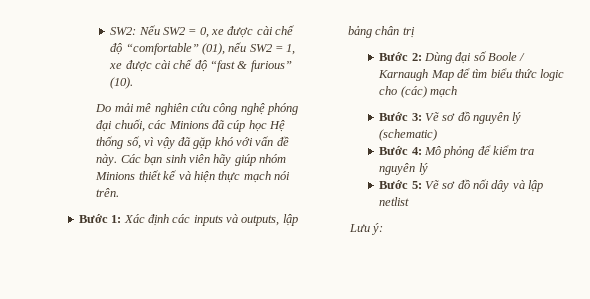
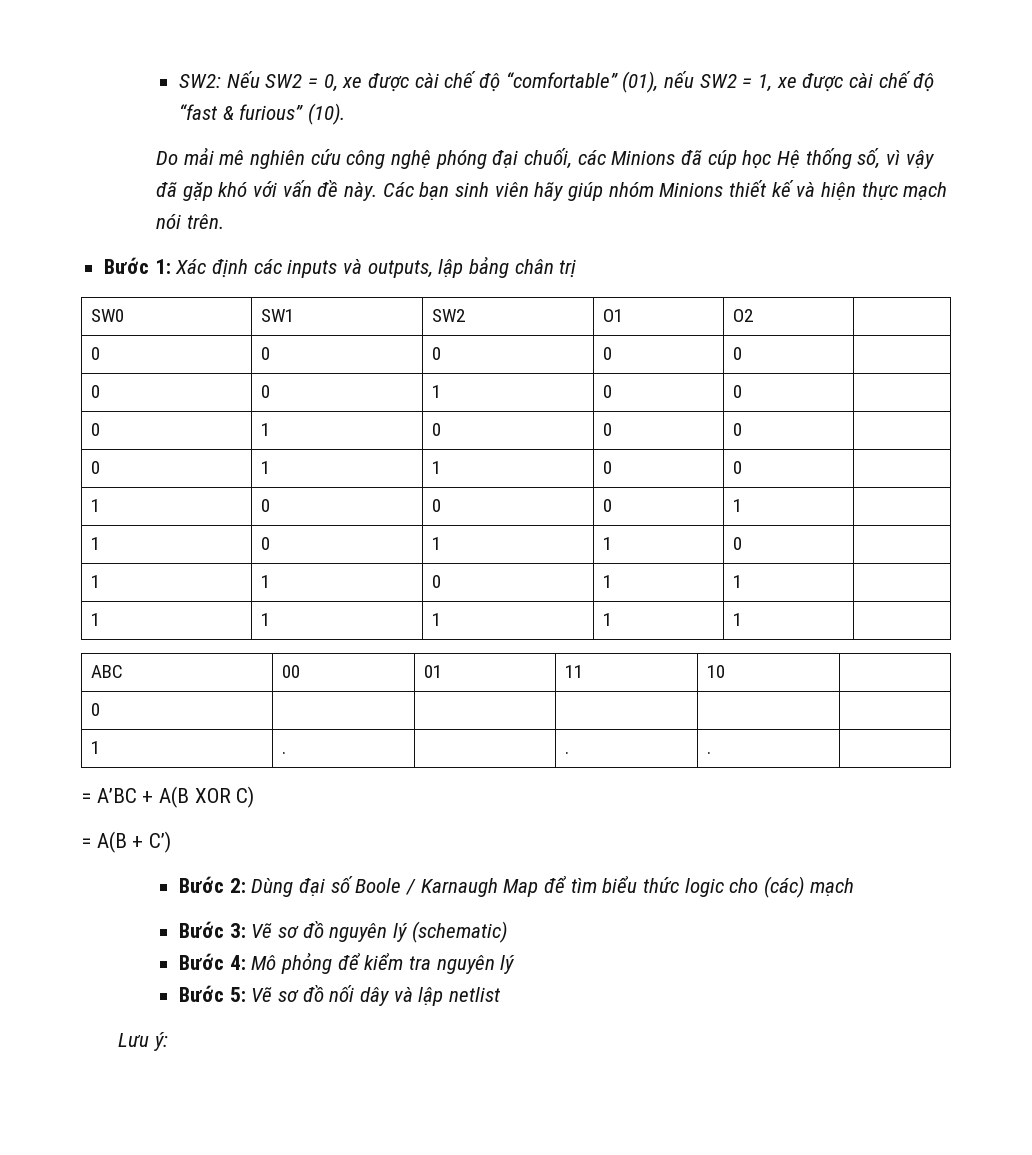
(415, 32) none -> [91,309,125,322] [261,309,295,322] [432,309,466,322] [603,309,624,322] [733,309,754,322] [91,347,101,360] [261,347,271,360] [432,347,442,360] [603,347,613,360] [733,347,743,360] [91,385,101,398] [261,385,271,398] [432,385,442,398] [603,385,613,398] [733,385,743,398] [91,423,101,436] [261,423,271,436] [432,423,442,436] [603,423,613,436] [733,423,743,436] [91,461,101,474] [261,461,271,474] [432,461,442,474] [603,461,613,474] [733,461,743,474] [91,499,101,512] [261,499,271,512] [432,499,442,512] [603,499,613,512] [733,499,743,512] [91,537,101,550] [261,537,271,550] [432,537,442,550] [603,537,613,550] [733,537,743,550] [91,575,101,588] [261,575,271,588] [432,575,442,588] [603,575,613,588] [733,575,743,588] [91,613,101,626] [261,613,271,626] [432,613,442,626] [603,613,613,626] [733,613,743,626] [91,665,124,678] [282,665,301,678] [424,665,443,678] [565,665,584,678] [707,665,726,678] [91,703,101,716] [91,741,101,754] [282,751,287,754] [565,751,570,754] [707,751,712,754] [81,786,255,808] [81,831,172,853] // SW0 | SW1 | SW2 | O1 | O2 | // 0 | 0 | 0 | 0 | 0 | // 0 | 0 | 1 | 0 | 0 | // 0 | 1 | 0 | 0 | 0 | // 0 | 1 | 1 | 0 | 0 | // 1 | 0 | 0 | 0 | 1 | // 1 | 0 | 1 | 1 | 0 | // 1 | 1 | 0 | 1 | 1 | // 1 | 1 | 1 | 1 | 1 | // ABC | 00 | 01 | 11 | 10 | // 0 | | | | | // 1 | . | | . | . | // = A’BC + A(B XOR C) // = A(B + C’)

